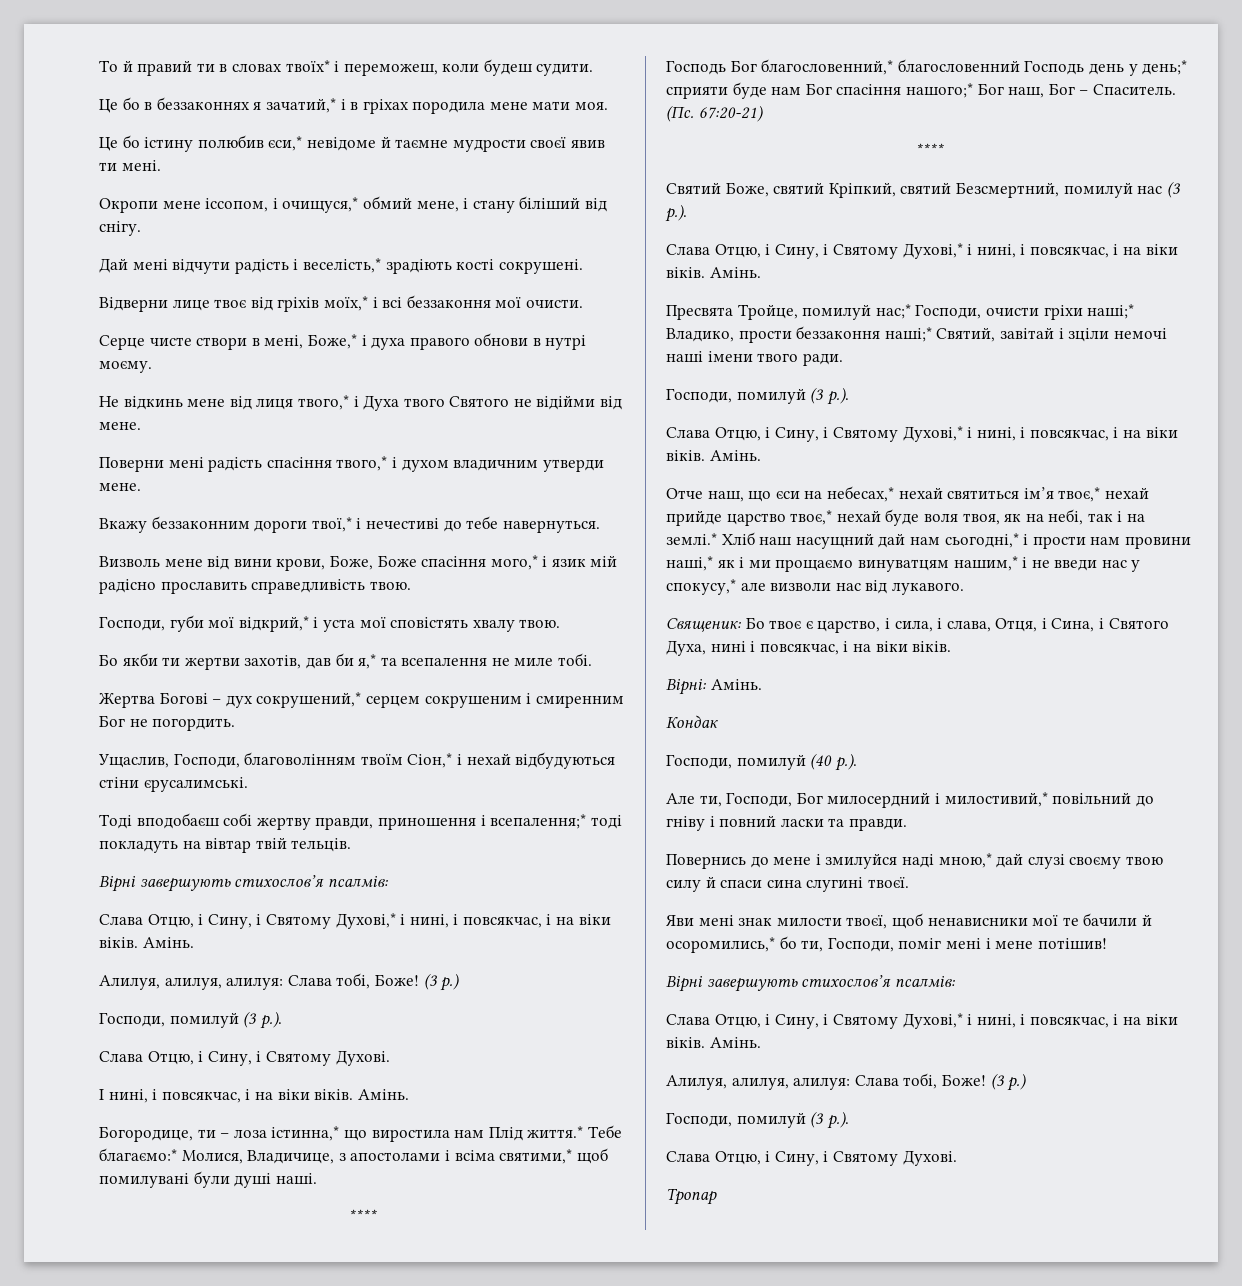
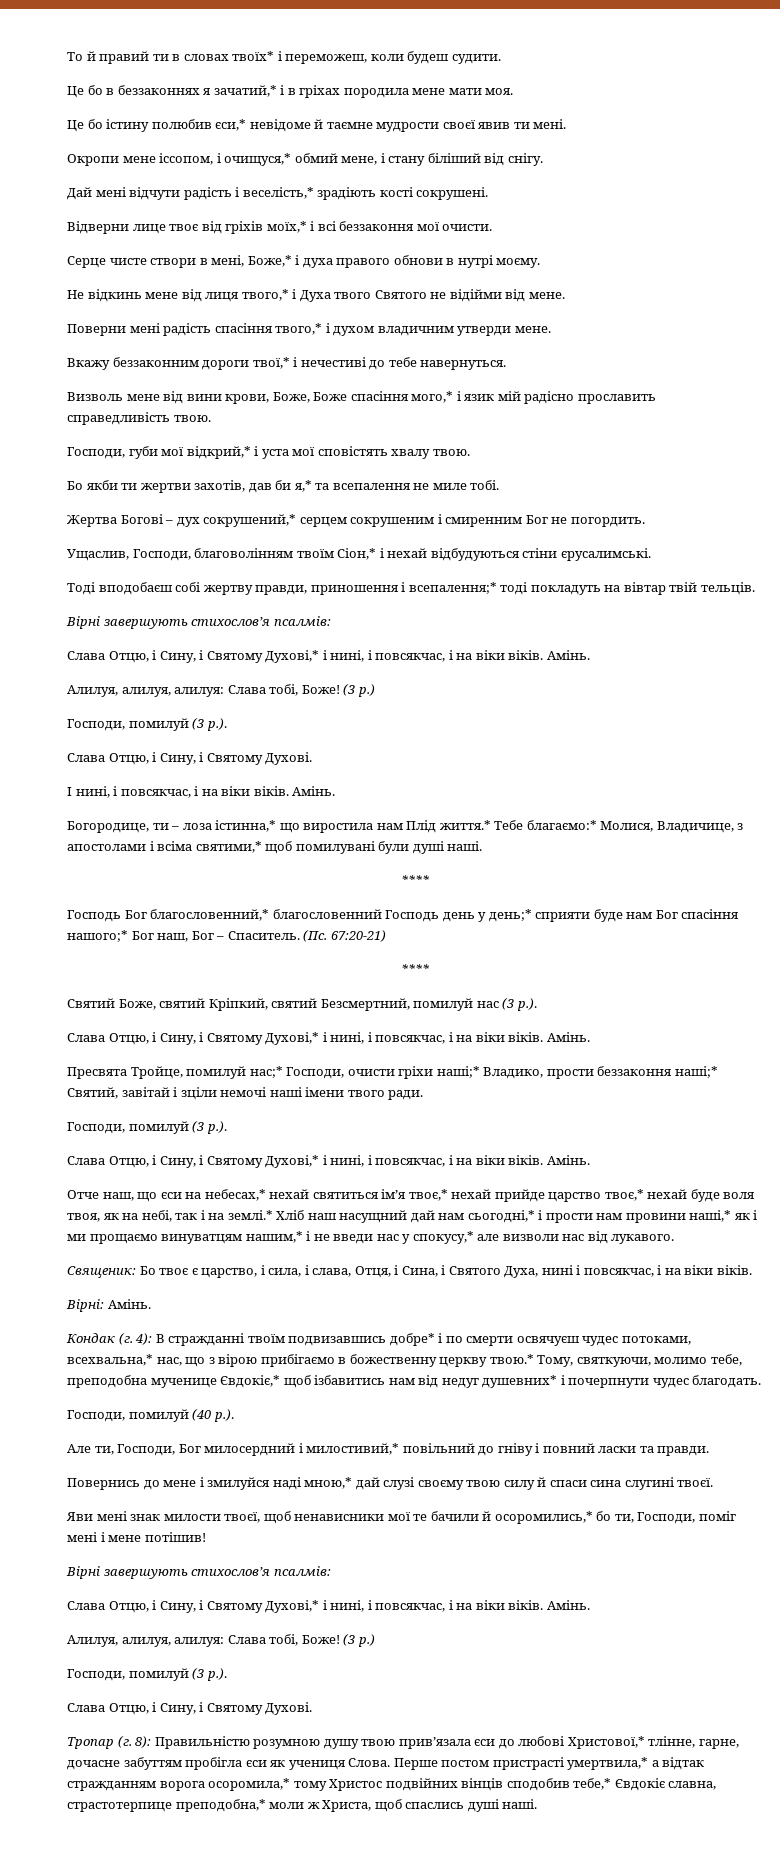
(718, 721) none -> [118,1333,691,1346] [67,1354,742,1367] [67,1375,762,1388] (г. 4): В стражданні твоїм подвизавшись добре* і по смерти освячуєш чудес потоками, всехвальна,* нас, що з вірою прибігаємо в божественну церкву твою.* Тому, святкуючи, молимо тебе, преподобна мученице Євдокіє,* щоб ізбавитись нам від недуг душевних* і почерпнути чудес благодать.
(717, 1196) none -> [117,1736,739,1749] [67,1757,705,1770] [67,1778,717,1791] [67,1799,538,1812] (г. 8): Правильністю розумною душу твою прив’язала єси до любові Христової,* тлінне, гарне, дочасне забуттям пробігла єси як учениця Слова. Перше постом пристрасті умертвила,* а відтак стражданням ворога осоромила,* тому Христос подвійних вінців сподобив тебе,* Євдокіє славна, страстотерпице преподобна,* моли ж Христа, щоб спаслись душі наші.

